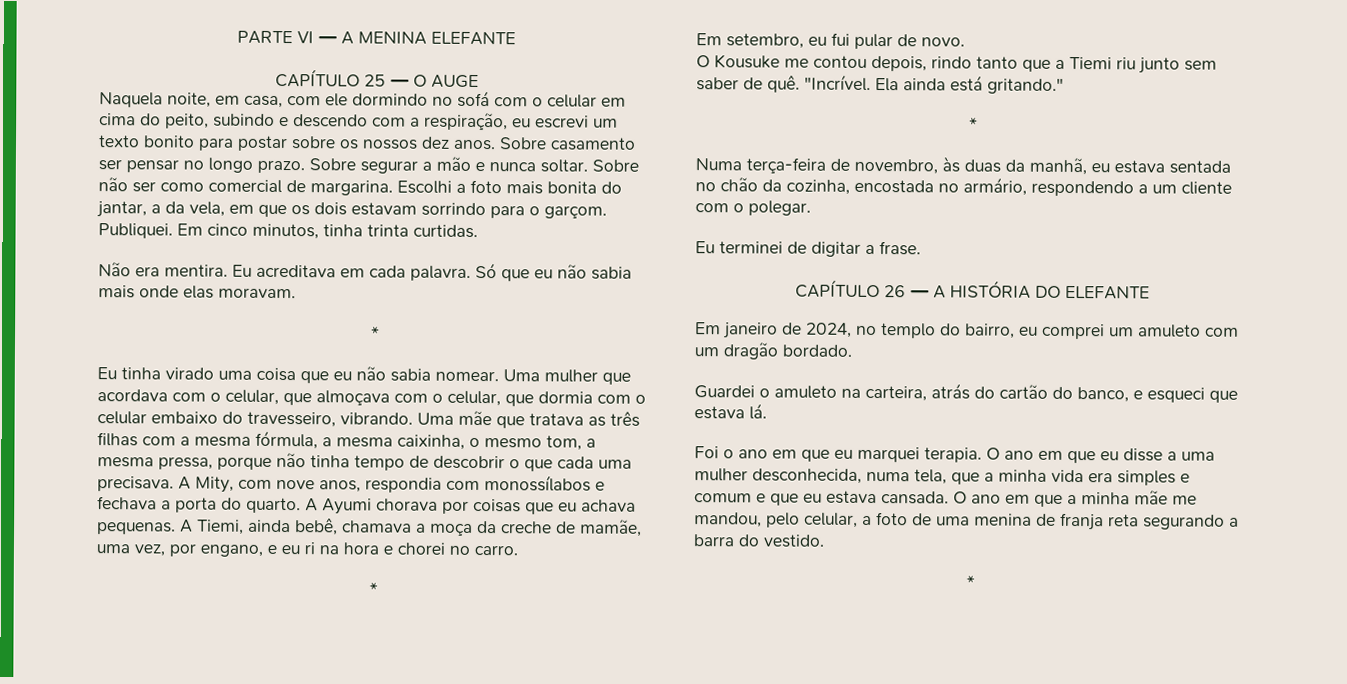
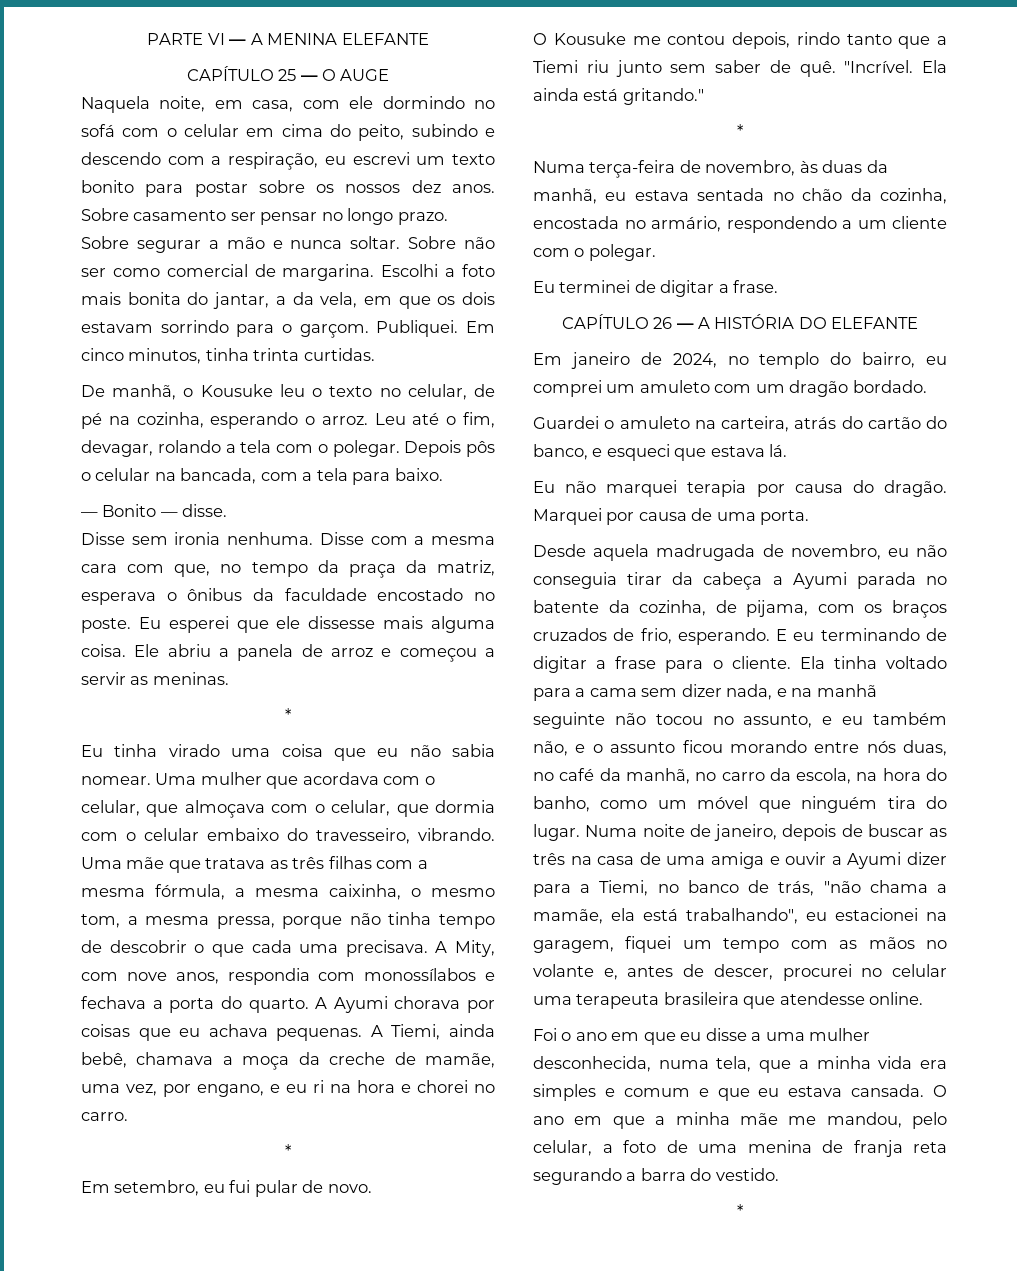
[98,262,632,282] [98,285,296,299] Não era mentira. Eu acreditava em cada palavra. Só que eu não sabia mais onde elas moravam. -> [81,384,496,400] [81,412,495,429] [81,440,495,457] [81,468,443,485] [81,504,228,517] [81,532,496,545] [81,560,495,578] [81,588,495,605] [81,616,495,633] [81,644,495,662] [81,672,229,685] De manhã, o Kousuke leu o texto no celular, de pé na cozinha, esperando o arroz. Leu até o fim, devagar, rolando a tela com o polegar. Depois pôs o celular na bancada, com a tela para baixo. // — Bonito — disse. // Disse sem ironia nenhuma. Disse com a mesma cara com que, no tempo da praça da matriz, esperava o ônibus da faculdade encostado no poste. Eu esperei que ele dissesse mais alguma coisa. Ele abriu a panela de arroz e começou a servir as meninas.
(767, 411) none -> [533,480,947,497] [533,508,810,525] [533,544,947,561] [533,572,947,590] [533,600,947,618] [533,628,947,645] [533,656,947,673] [533,684,877,701] [533,712,947,729] [533,740,947,756] [533,768,948,784] [533,796,947,813] [533,824,947,841] [533,852,947,869] [533,880,947,897] [533,908,947,924] [533,936,947,953] [533,964,947,981] [533,992,924,1009] // Eu não marquei terapia por causa do dragão. Marquei por causa de uma porta. // Desde aquela madrugada de novembro, eu não conseguia tirar da cabeça a Ayumi parada no batente da cozinha, de pijama, com os braços cruzados de frio, esperando. E eu terminando de digitar a frase para o cliente. Ela tinha voltado para a cama sem dizer nada, e na manhã seguinte não tocou no assunto, e eu também não, e o assunto ficou morando entre nós duas, no café da manhã, no carro da escola, na hora do banho, como um móvel que ninguém tira do lugar. Numa noite de janeiro, depois de buscar as três na casa de uma amiga e ouvir a Ayumi dizer para a Tiemi, no banco de trás, "não chama a mamãe, ela está trabalhando", eu estacionei na garagem, fiquei um tempo com as mãos no volante e, antes de descer, procurei no celular uma terapeuta brasileira que atendesse online.
[857,446,1119,464] marquei terapia. O ano em que eu -> (702, 1036) none

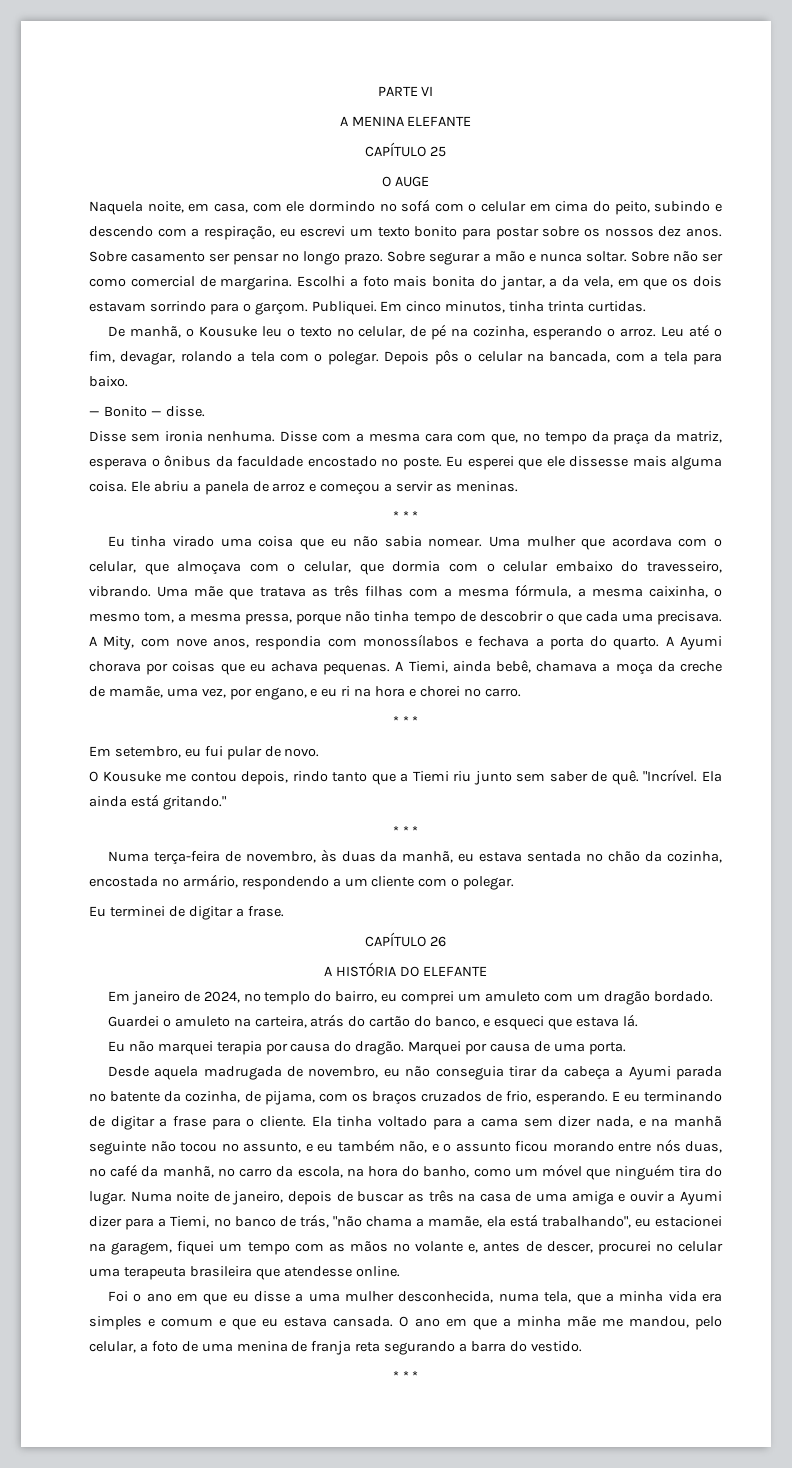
[229,39,247,45] — -> (434, 91) //
[300,75,318,81] — -> (446, 151) //
(291, 714) none -> [402,511,419,521] * *
(291, 1150) none -> [402,716,419,726] * *
(743, 130) none -> [402,826,419,836] * *
[676,323,694,329] — -> (446, 941) //
(743, 1210) none -> [402,1371,419,1381] * *

